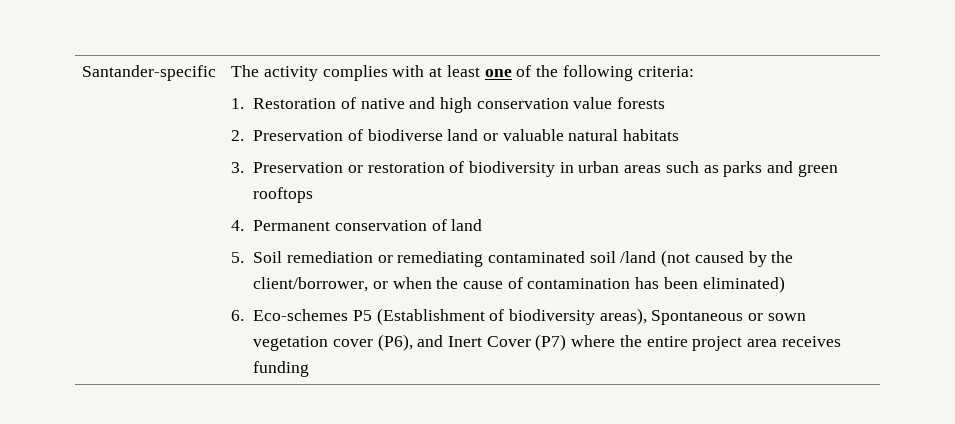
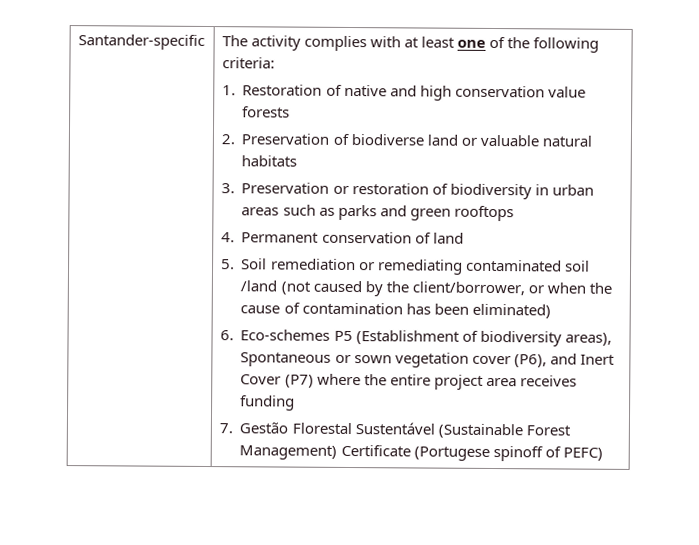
(310, 369) none -> [218,422,571,439] [239,444,603,462] // 7. Gestão Florestal Sustentável (Sustainable Forest Management) Certificate (Portugese spinoff of PEFC)

